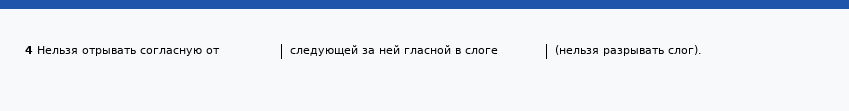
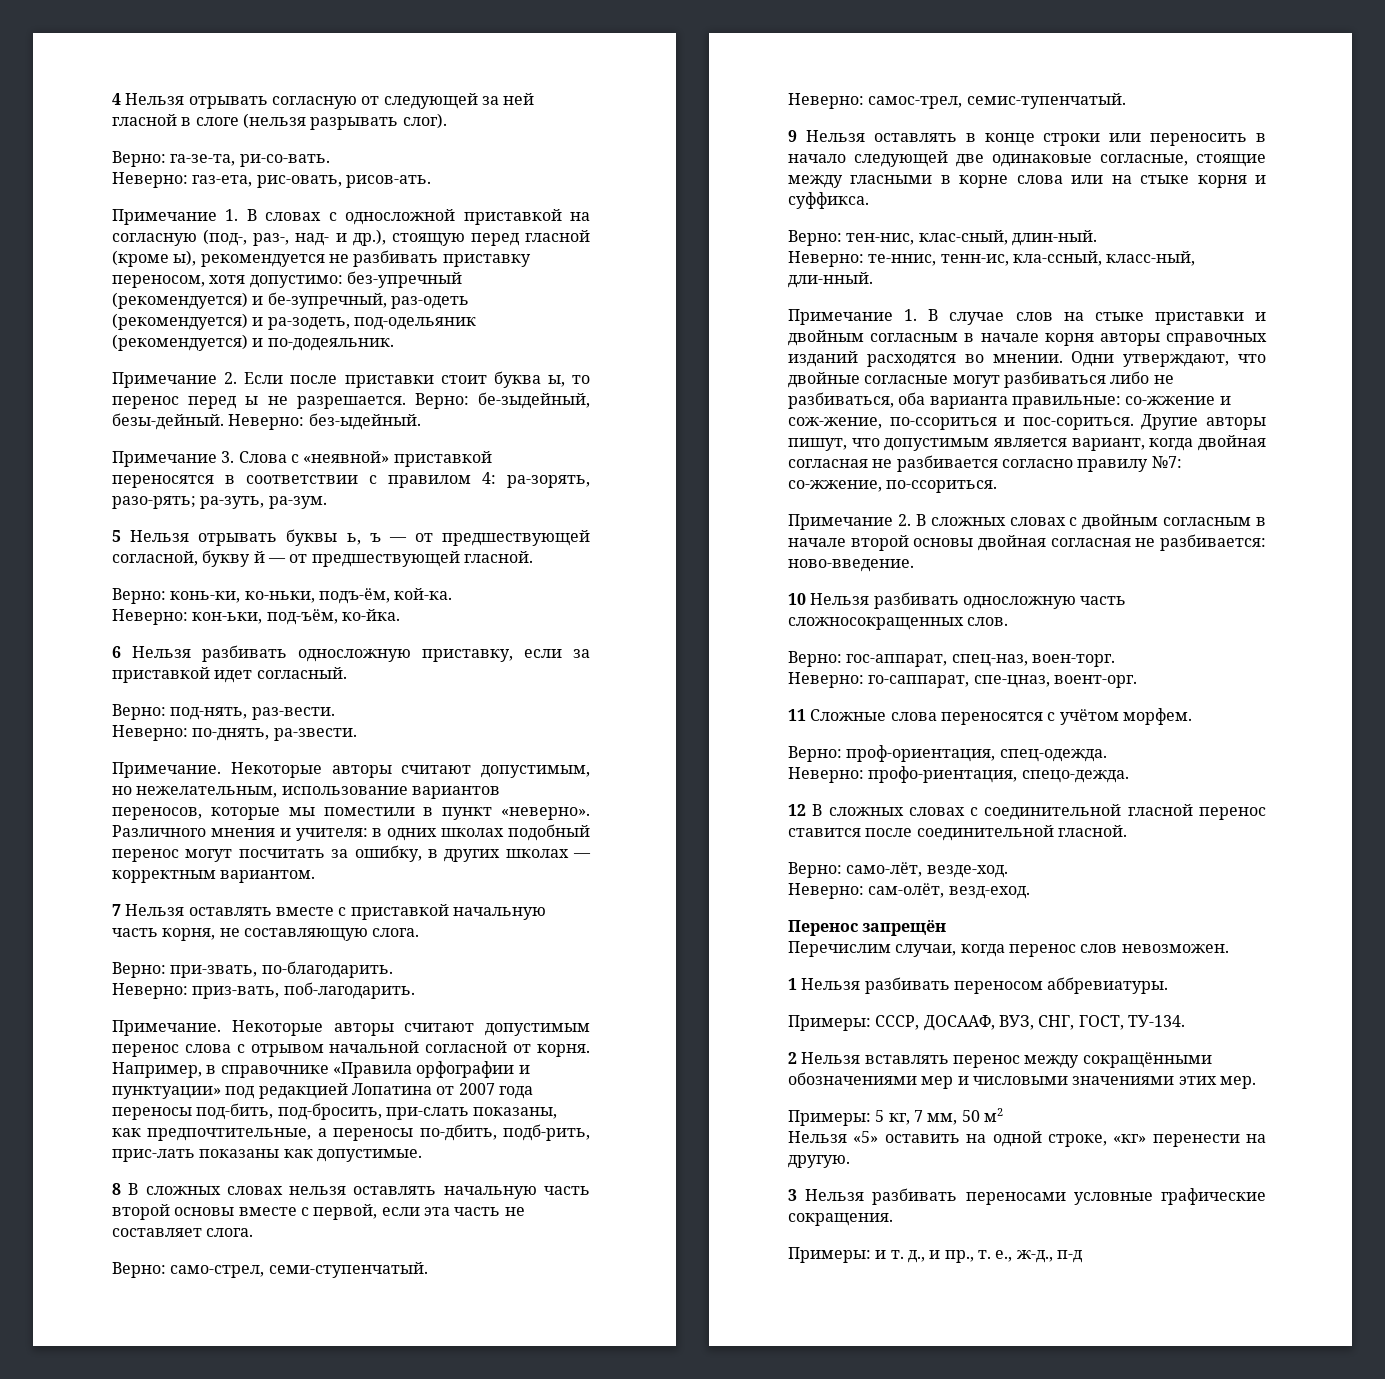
(702, 50) none -> [112,151,330,167] [112,172,431,188] [112,209,590,225] [112,229,590,246] [112,250,531,267] [112,271,462,288] [112,292,469,309] [112,313,476,330] [112,334,394,351] [112,371,590,388] [112,392,591,409] [112,413,421,430] [112,451,492,467] [112,472,590,488] [112,496,327,509] [112,529,590,546] [112,550,533,567] [112,588,453,604] [112,609,400,625] [112,645,590,662] [112,667,347,683] [112,704,335,720] [112,725,357,741] [112,762,590,778] [112,786,500,799] [112,807,590,820] [112,824,591,841] [112,845,591,862] [112,870,316,883] [112,904,546,920] [112,928,420,941] [112,961,393,978] [112,982,415,999] [112,1020,590,1036] [112,1041,590,1057] [112,1061,530,1078] [112,1083,533,1099] [112,1103,558,1120] [112,1124,591,1141] [112,1149,422,1162] [112,1183,590,1199] [112,1204,525,1220] [112,1228,254,1237] [112,1262,428,1278] [788,93,1126,109] [788,130,1266,146] [788,151,1266,167] [788,175,1266,188] [788,192,869,209] [788,230,1097,246] [788,251,1196,267] [788,272,873,288] [788,309,1266,325] [788,330,1267,346] [788,351,1266,367] [788,371,1174,388] [788,392,1231,409] [788,414,1266,430] [788,435,1266,451] [788,455,1182,472] [788,480,998,493] [788,514,1266,530] [788,534,1266,551] [788,559,914,572] [788,592,1127,609] [788,617,1009,630] [788,651,1115,667] [788,672,1137,688] [788,708,1192,725] [788,745,1107,762] [788,766,1129,783] [788,804,1266,820] [788,825,1127,841] [788,862,1008,878] [788,883,1030,899] [788,919,947,936] [788,941,1229,957] [788,977,1169,994] [788,1015,1185,1031] [788,1052,1212,1068] [788,1072,1256,1089] [788,1108,1003,1126] [788,1131,1266,1147] [788,1155,850,1168] [788,1188,1266,1205] [788,1213,893,1226] [788,1247,1082,1263] // Верно: га-зе-та, ри-со-вать. // Неверно: газ-ета, рис-овать, рисов-ать. // Примечание 1. В словах с односложной приставкой на согласную (под-, раз-, над- и др.), стоящую пеpeд гласной (кроме ы), рекомендуется не разбивать приставку переносом, хотя допустимо: без-упречный (рекомендуется) и бе-зупречный, раз-одеть (рекомендуется) и ра-зодеть, под-одельяник (рекомендуется) и по-додеяльник. // Примечание 2. Если после приставки стоит буква ы, то перенос перед ы не разрешается. Верно: бе-зыдейный, безы-дейный. Неверно: без-ыдейный. // Примечание 3. Слова c «неявной» пpиставкой переносятся в соответствии с правилом 4: ра-зорять, разо-рять; ра-зуть, ра-зум. // 5 Нельзя отрывать буквы ь, ъ — от предшествующей согласной, букву й — от предшествующей гласной. // Верно: конь-ки, ко-ньки, подъ-ём, кой-ка. // Неверно: кон-ьки, под-ъём, ко-йка. // 6 Нельзя разбивать односложную приставку, если за приставкой идет согласный. // Верно: под-нять, раз-вести. // Неверно: по-днять, ра-звести. // Примечание. Некоторые авторы считают допустимым, но нежелательным, использование вариантов переносов, которые мы поместили в пункт «неверно». Различного мнения и учителя: в одних школах подобный перенос могут посчитать за ошибку, в других школах — корректным вариантом. // 7 Нельзя оставлять вместе с приставкой начальную часть корня, не составляющую слога. // Верно: при-звать, по-благодарить. // Неверно: приз-вать, поб-лагодарить. // Примечание. Некоторые авторы считают допустимым перенос слова с отрывом начальной согласной от корня. Например, в справочнике «Правила орфографии и пунктуации» под редакцией Лопатина от 2007 года переносы под-бить, под-бросить, при-слать показаны, как предпочтительные, а переносы по-дбить, подб-рить, прис-лать показаны как допустимые. // 8 В сложных cловах нельзя оставлять начальную часть второй основы вместе с первой, если эта часть не составляет слога. // Верно: само-стрел, семи-ступенчатый. // Неверно: самос-трел, семис-тупенчатый. // 9 Нельзя оставлять в конце строки или переносить в начало следующей две одинаковые согласные, стоящие между гласными в корне слова или на стыке корня и суффикса. // Верно: тен-нис, клас-сный, длин-ный. // Неверно: те-ннис, тенн-ис, кла-ссный, класс-ный, дли-нный. // Примечание 1. В случае слов на стыке приставки и двойным согласным в начале корня авторы справочных изданий расходятся во мнении. Одни утверждают, что двойные согласные могут разбиваться либо не разбиваться, оба варианта правильные: со-жжение и сож-жение, по-ссориться и пос-сориться. Другие авторы пишут, что допустимым является вариант, когда двойная согласная не разбивается согласно правилу №7: со-жжение, по-ссориться. // Примечание 2. В сложных словах с двойным согласным в начале второй основы двойная согласная не разбивается: ново-введение. // 10 Нельзя разбивать односложную часть сложносокращенных слов. // Верно: гос-аппарат, спец-наз, воен-торг. // Неверно: го-саппарат, спе-цназ, воент-орг. // 11 Сложные слова переносятся с учётом морфем. // Верно: проф-ориентация, спец-одежда. // Неверно: профо-риентация, спецо-дежда. // 12 В сложных словах с соединительной гласной перенос ставится после соединительной гласной. // Верно: само-лёт, везде-ход. // Неверно: сам-олёт, везд-еход. // Перенос запрещён // Перечислим случаи, когда перенос слов невозможен. // 1 Нельзя разбивать переносом аббревиатуры. // Примеры: СССР, ДОСААФ, ВУЗ, СНГ, ГОСТ, ТУ-134. // 2 Нельзя вставлять перенос между сокращёнными обозначениями мер и числовыми значениями этих мер. // Примеры: 5 кг, 7 мм, 50 м2 // Нельзя «5» оставить на одной строке, «кг» перенести на другую. // 3 Нельзя разбивать переносами условные графические сокращения. // Примеры: и т. д., и пр., т. е., ж-д., п-д

